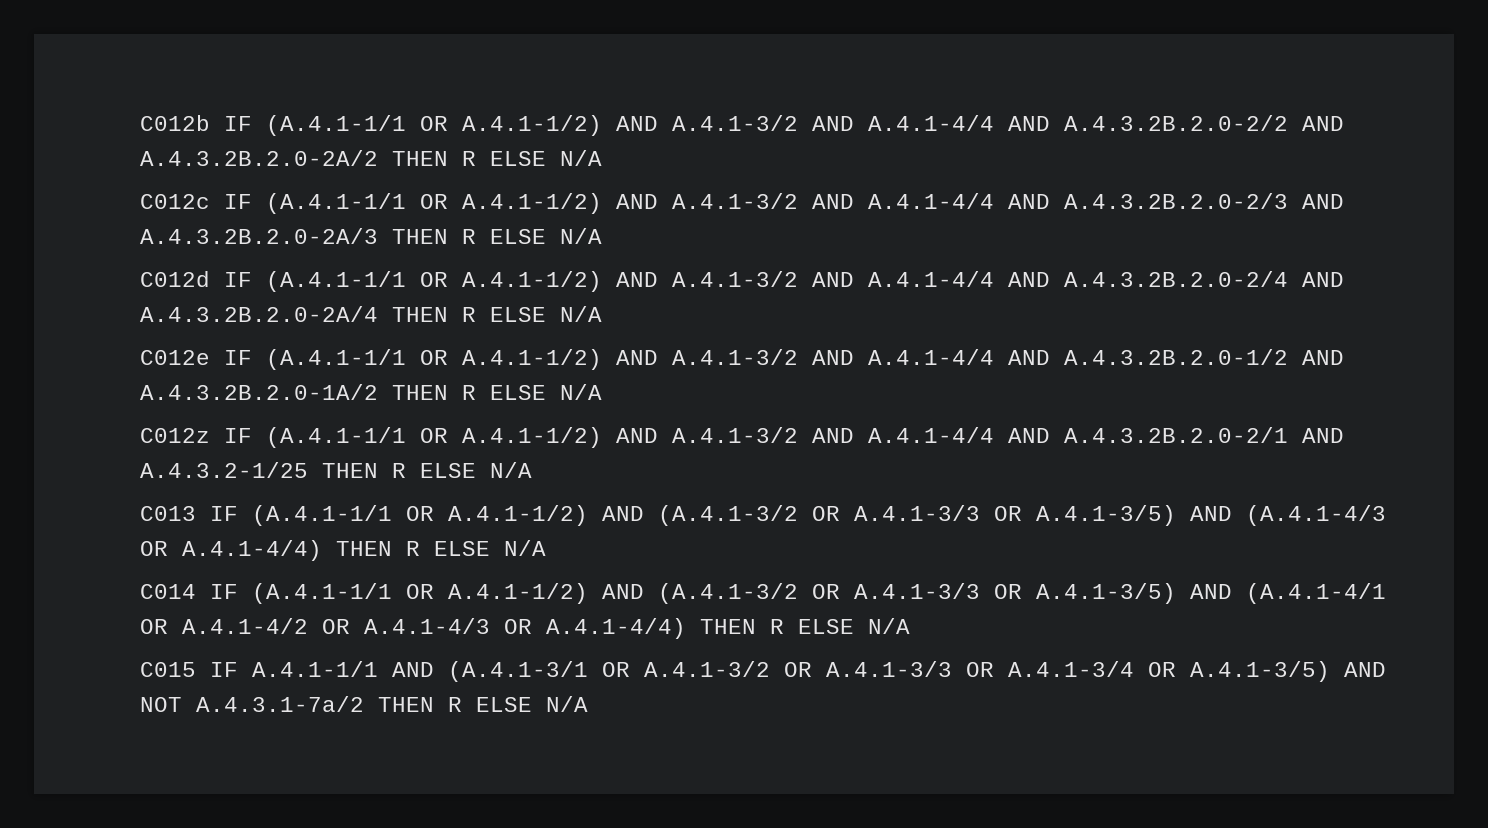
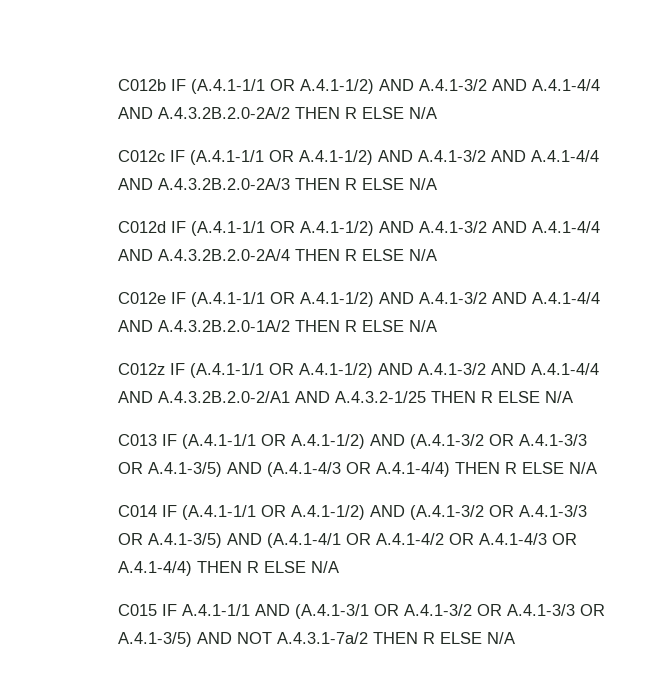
[1063,115,1344,131] A.4.3.2B.2.0-2/2 AND -> (153, 113) none
[1063,193,1344,209] A.4.3.2B.2.0-2/3 AND -> (153, 184) none
[1063,271,1344,287] A.4.3.2B.2.0-2/4 AND -> (153, 255) none
[1063,349,1344,365] A.4.3.2B.2.0-1/2 AND -> (153, 326) none
[1063,427,1288,443] A.4.3.2B.2.0-2/1 -> [157,391,290,403] A.4.3.2B.2.0-2/A1
[1007,661,1176,677] A.4.1-3/4 OR -> (605, 610) none

